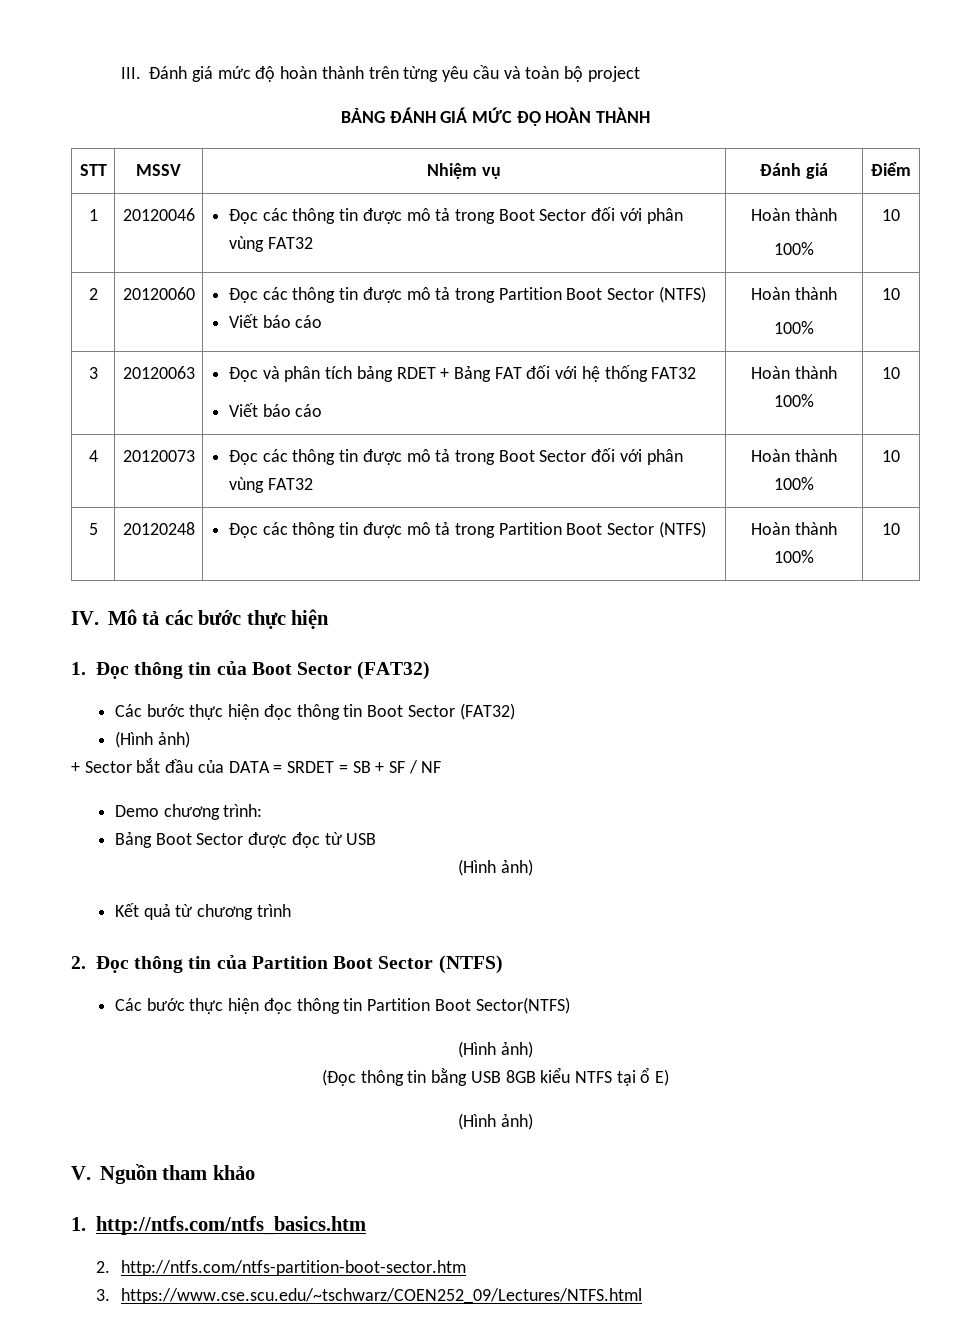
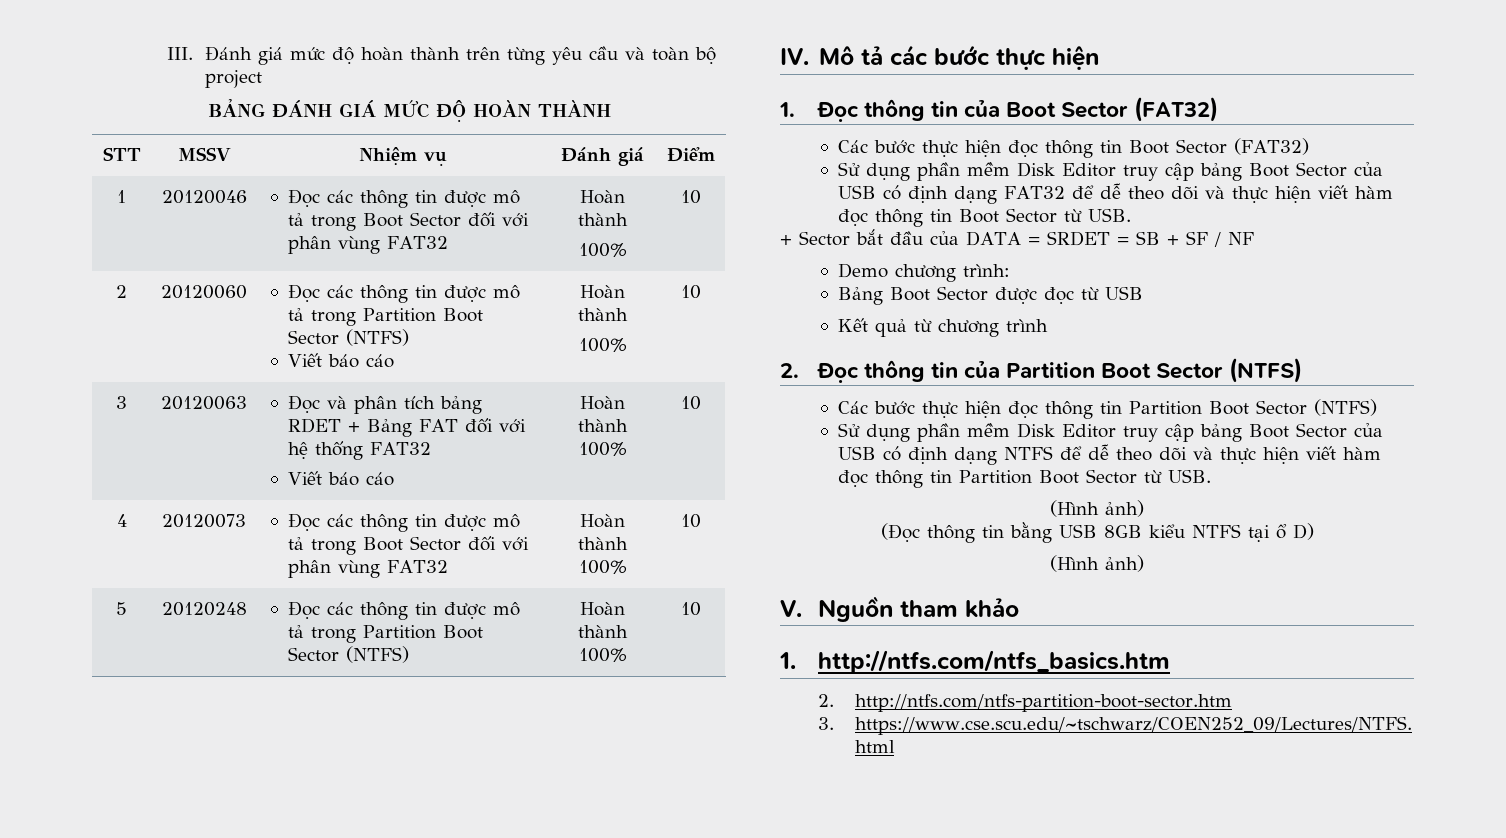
[115,731,190,748] (Hình ảnh) -> [838,162,1384,181] [838,183,1394,204] [838,208,1132,227] Sử dụng phần mềm Disk Editor truy cập bảng Boot Sector của USB có định dạng FAT32 để dễ theo dõi và thực hiện viết hàm đọc thông tin Boot Sector từ USB.
[458,859,533,876] // (Hình ảnh) -> (1144, 293) none
[475,997,570,1014] Sector(NTFS) -> [1256,399,1378,416] [838,423,1384,442] [838,444,1382,465] [838,469,1212,488] Sector (NTFS) // Sử dụng phần mềm Disk Editor truy cập bảng Boot Sector của USB có định dạng NTFS để dễ theo dõi và thực hiện viết hàm đọc thông tin Partition Boot Sector từ USB.
[655,1069,670,1086] E) -> [1292,523,1314,540] D)

